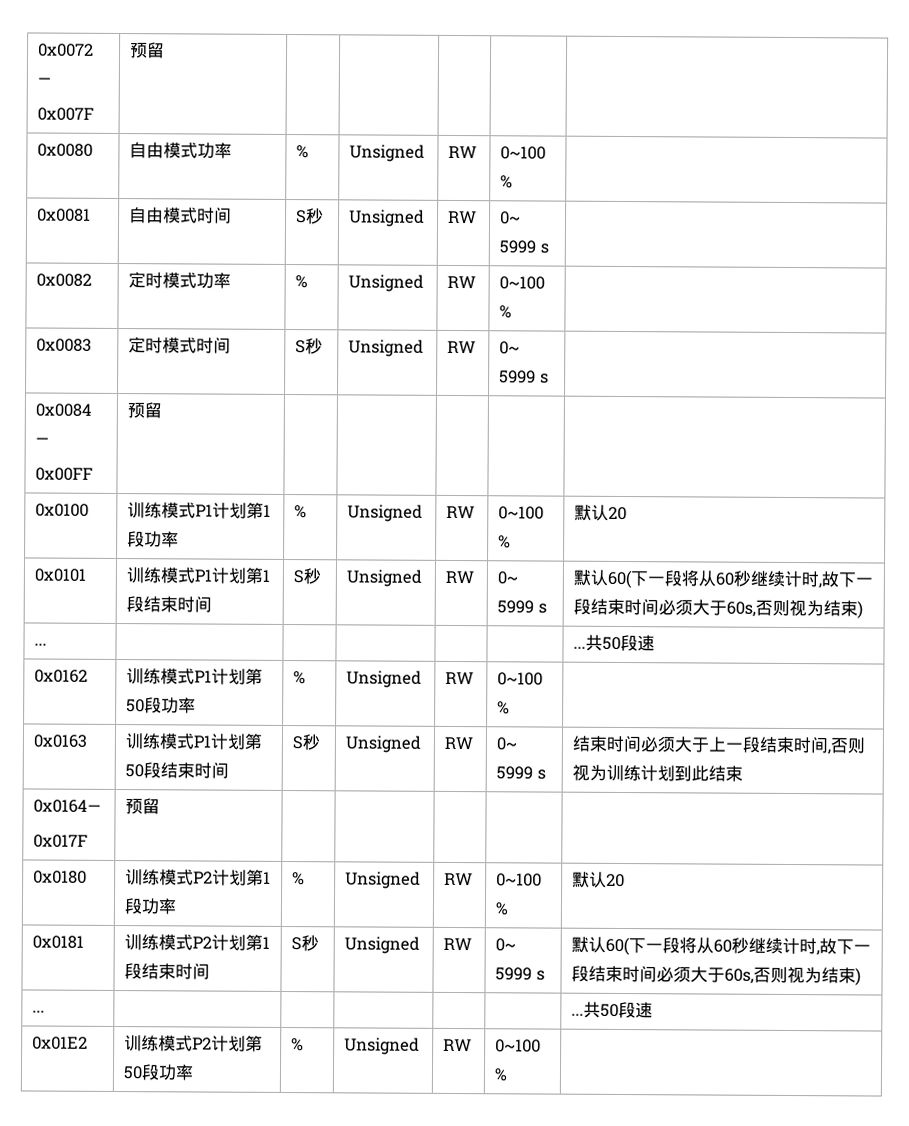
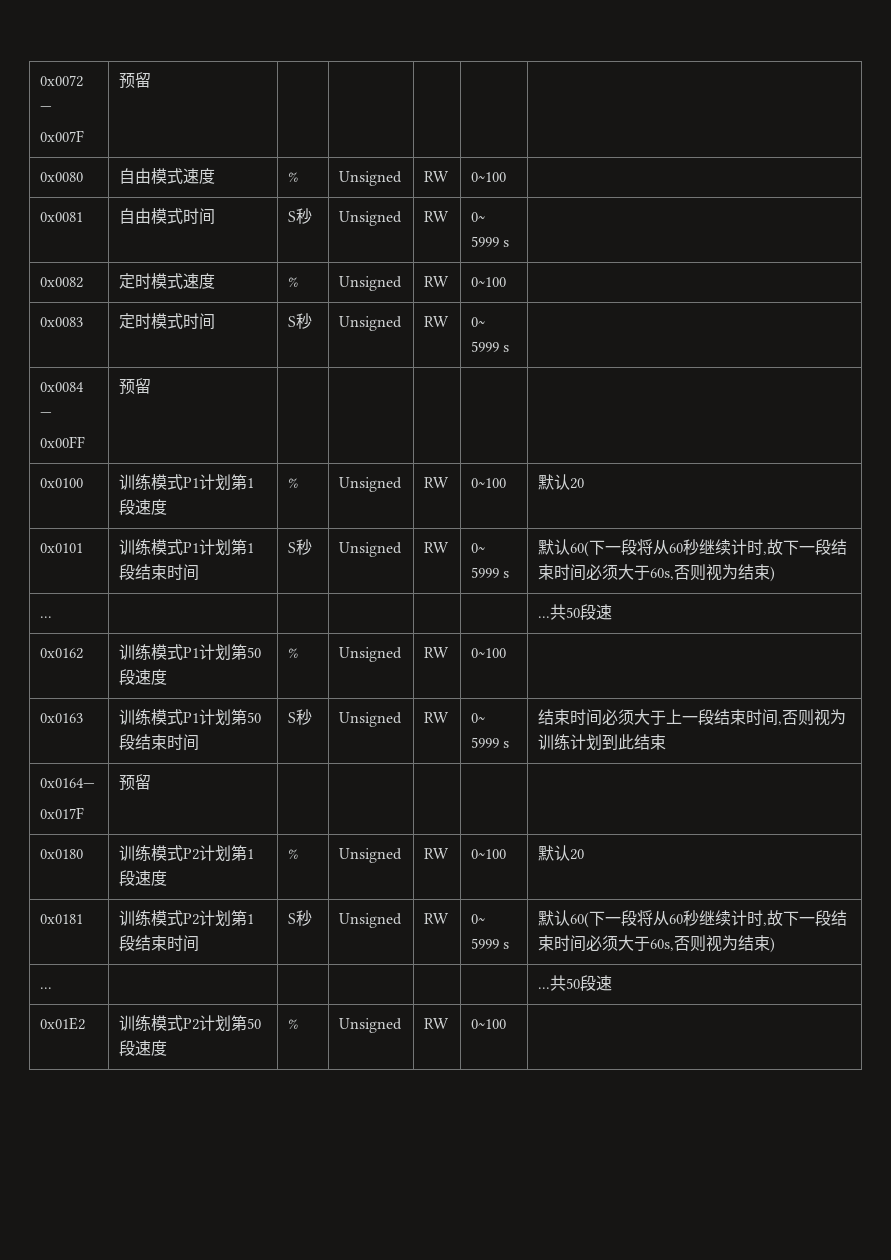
[197,142,233,159] [296,145,310,159] [349,144,426,162] [448,145,478,159] [500,146,547,160] [500,175,514,189] 功率 | % | Unsigned | RW | 0~100 % -> [182,168,215,184] [287,172,298,182] [338,171,402,186] [423,171,449,182] [470,172,506,182] 速度 | % | Unsigned | RW | 0~100
[196,272,232,289] [295,275,309,289] [348,274,425,292] [447,275,477,289] [499,276,546,290] [499,305,513,319] 功率 | % | Unsigned | RW | 0~100 % -> [182,273,215,289] [287,277,298,287] [338,276,402,291] [423,276,449,287] [470,277,506,287] 速度 | % | Unsigned | RW | 0~100
[144,531,180,548] [294,505,308,519] [347,504,424,522] [446,505,476,519] [498,506,545,520] [498,535,512,549] 功率 | % | Unsigned | RW | 0~100 % -> [134,499,167,515] [287,478,298,488] [338,477,402,492] [423,477,449,488] [470,478,506,488] 速度 | % | Unsigned | RW | 0~100
[161,697,197,714] [293,671,307,685] [346,670,423,688] [445,671,475,685] [497,672,544,686] [497,701,511,715] 功率 | % | Unsigned | RW | 0~100 % -> [134,669,167,685] [287,648,298,658] [338,647,402,662] [423,647,449,658] [470,648,506,658] 速度 | % | Unsigned | RW | 0~100
[141,898,178,915] [292,872,306,886] [345,871,422,889] [444,872,474,886] [496,873,543,887] [495,902,509,916] 功率 | % | Unsigned | RW | 0~100 % -> [134,870,167,886] [287,849,298,859] [338,848,402,863] [423,848,449,859] [470,849,506,859] 速度 | % | Unsigned | RW | 0~100
[158,1064,195,1081] [291,1038,305,1052] [344,1037,421,1055] [443,1038,473,1052] [495,1039,542,1053] [494,1068,509,1082] 功率 | % | Unsigned | RW | 0~100 % -> [134,1040,167,1056] [287,1019,298,1029] [338,1018,402,1033] [423,1018,449,1029] [470,1019,506,1029] 速度 | % | Unsigned | RW | 0~100

